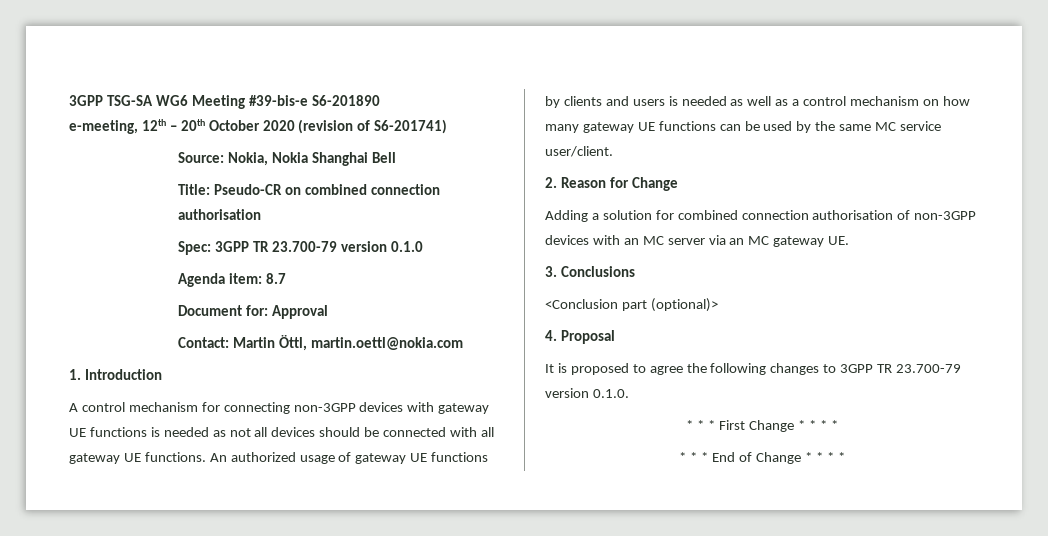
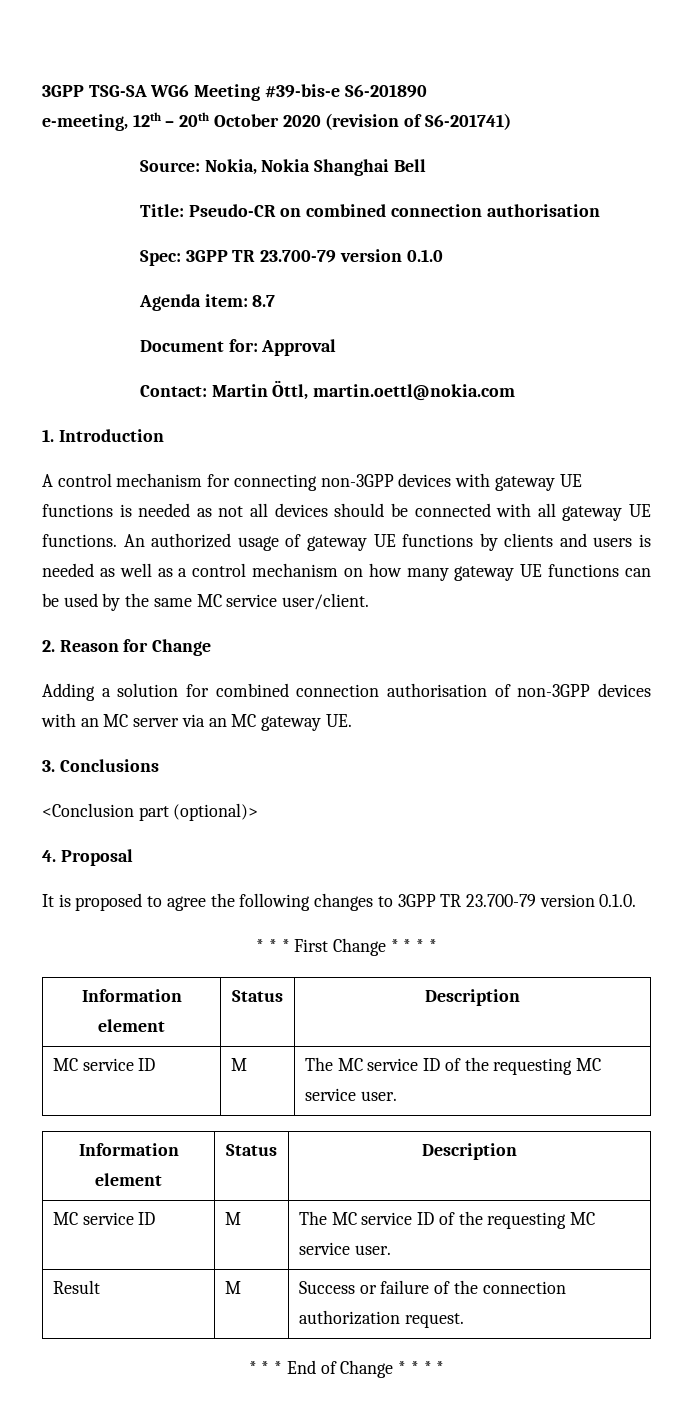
(838, 425) none -> [81,989,182,1002] [98,1019,165,1032] [232,990,283,1002] [425,989,520,1006] [53,1058,156,1071] [231,1058,248,1071] [305,1057,602,1075] [305,1088,397,1101] [78,1143,179,1156] [95,1173,162,1186] [226,1144,277,1156] [422,1143,517,1160] [53,1212,156,1225] [225,1212,242,1225] [299,1211,596,1229] [299,1242,391,1255] [53,1280,101,1294] [225,1281,242,1294] [299,1280,566,1294] [299,1310,464,1328] // Information element | Status | Description // MC service ID | M | The MC service ID of the requesting MC service user. // Information element | Status | Description // MC service ID | M | The MC service ID of the requesting MC service user. // Result | M | Success or failure of the connection authorization request.

